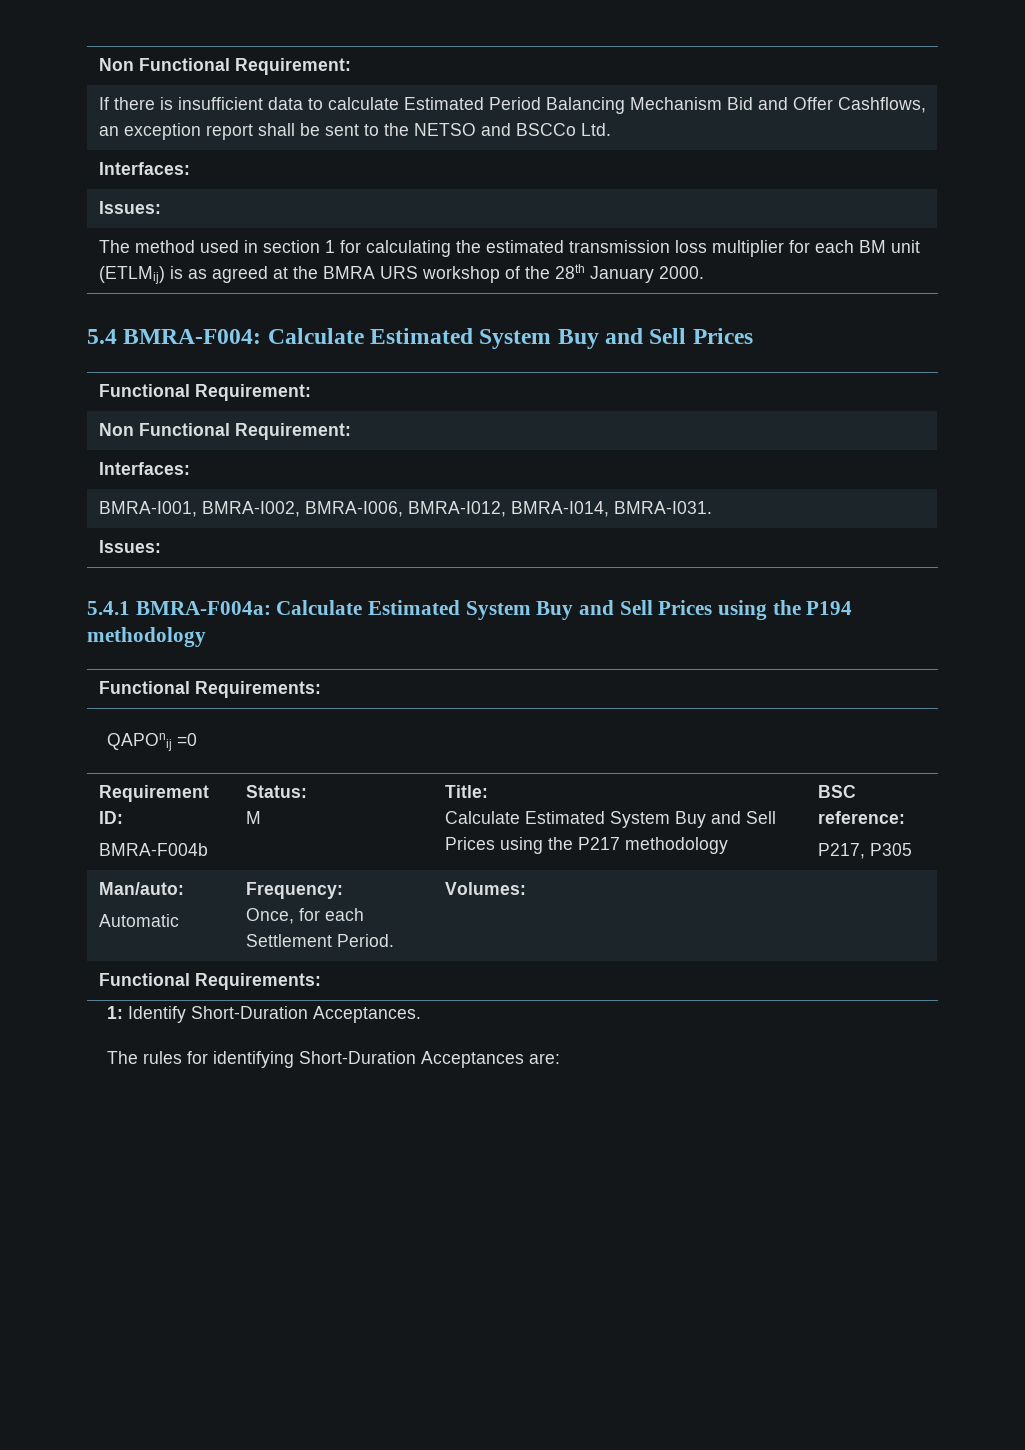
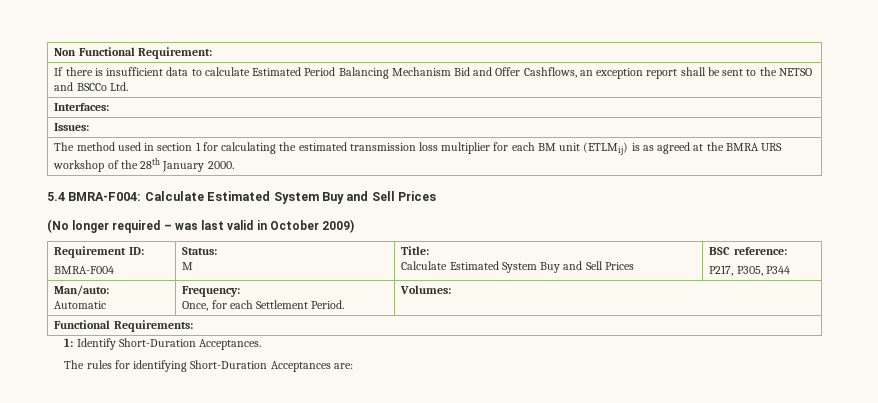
[98,384,311,401] [98,423,351,440] [98,462,190,475] [98,501,712,517] [98,540,161,553] [87,600,853,620] [87,627,206,647] [98,681,321,698] [107,733,198,751] // Functional Requirement: // Non Functional Requirement: // Interfaces: // BMRA-I001, BMRA-I002, BMRA-I006, BMRA-I012, BMRA-I014, BMRA-I031. // Issues: // 5.4.1 BMRA-F004a: Calculate Estimated System Buy and Sell Prices using the P194 methodology // Functional Requirements: // QAPOnij =0 -> [47,219,355,233] // (No longer required – was last valid in October 2009)
[98,843,208,856] BMRA-F004b -> [54,266,115,274] BMRA-F004
[499,837,728,854] using the P217 methodology -> (634, 266) none
[869,843,912,856] P305 -> [736,266,790,276] P305, P344

